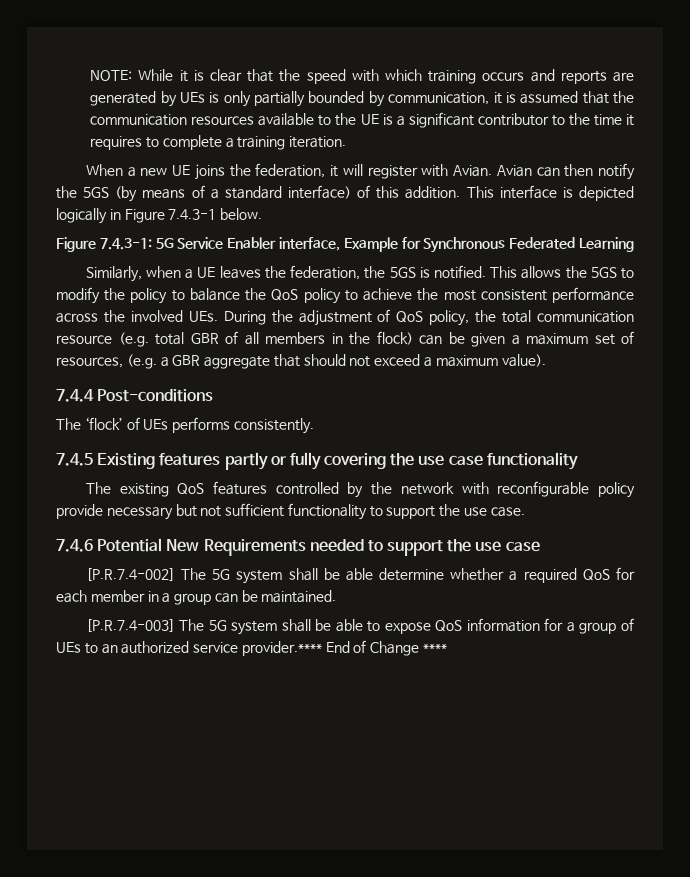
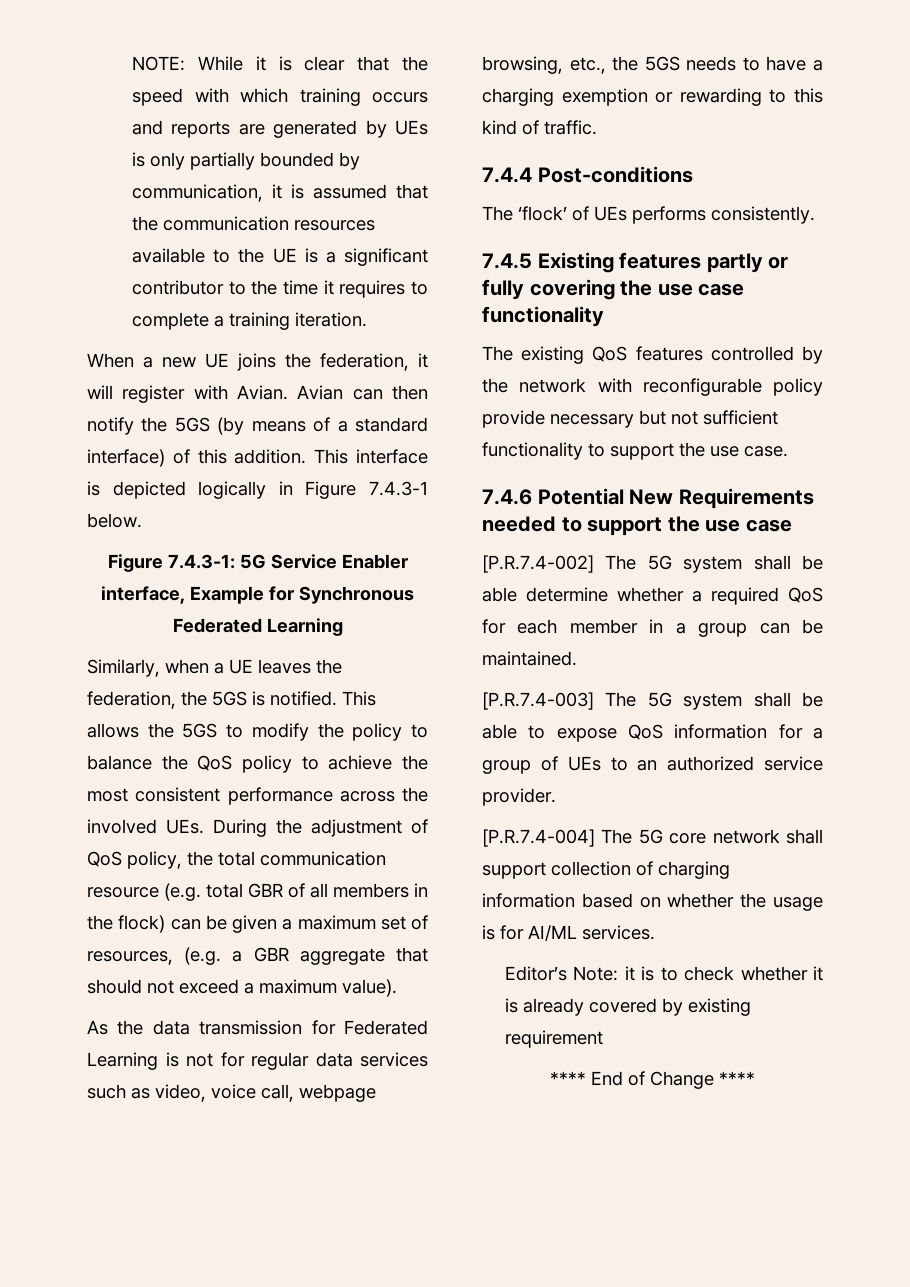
(546, 360) none -> [87,1020,428,1035] [87,1052,428,1070] [87,1084,376,1102] [482,56,823,74] [482,88,823,106] [482,120,597,135] // As the data transmission for Federated Learning is not for regular data services such as video, voice call, webpage browsing, etc., the 5GS needs to have a charging exemption or rewarding to this kind of traffic.
[241,641,322,656] provider.**** -> [482,788,556,806] [482,829,823,847] [482,861,730,879] [482,893,823,911] [482,925,655,941] [504,966,823,981] [504,998,751,1016] [504,1030,603,1048] [550,1071,586,1085] provider. // [P.R.7.4-004] The 5G core network shall support collection of charging information based on whether the usage is for AI/ML services. // Editor’s Note: it is to check whether it is already covered by existing requirement // ****

